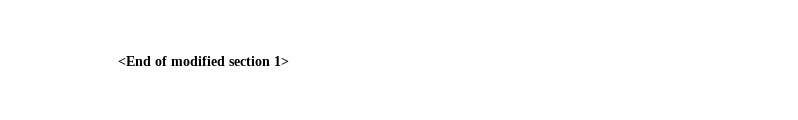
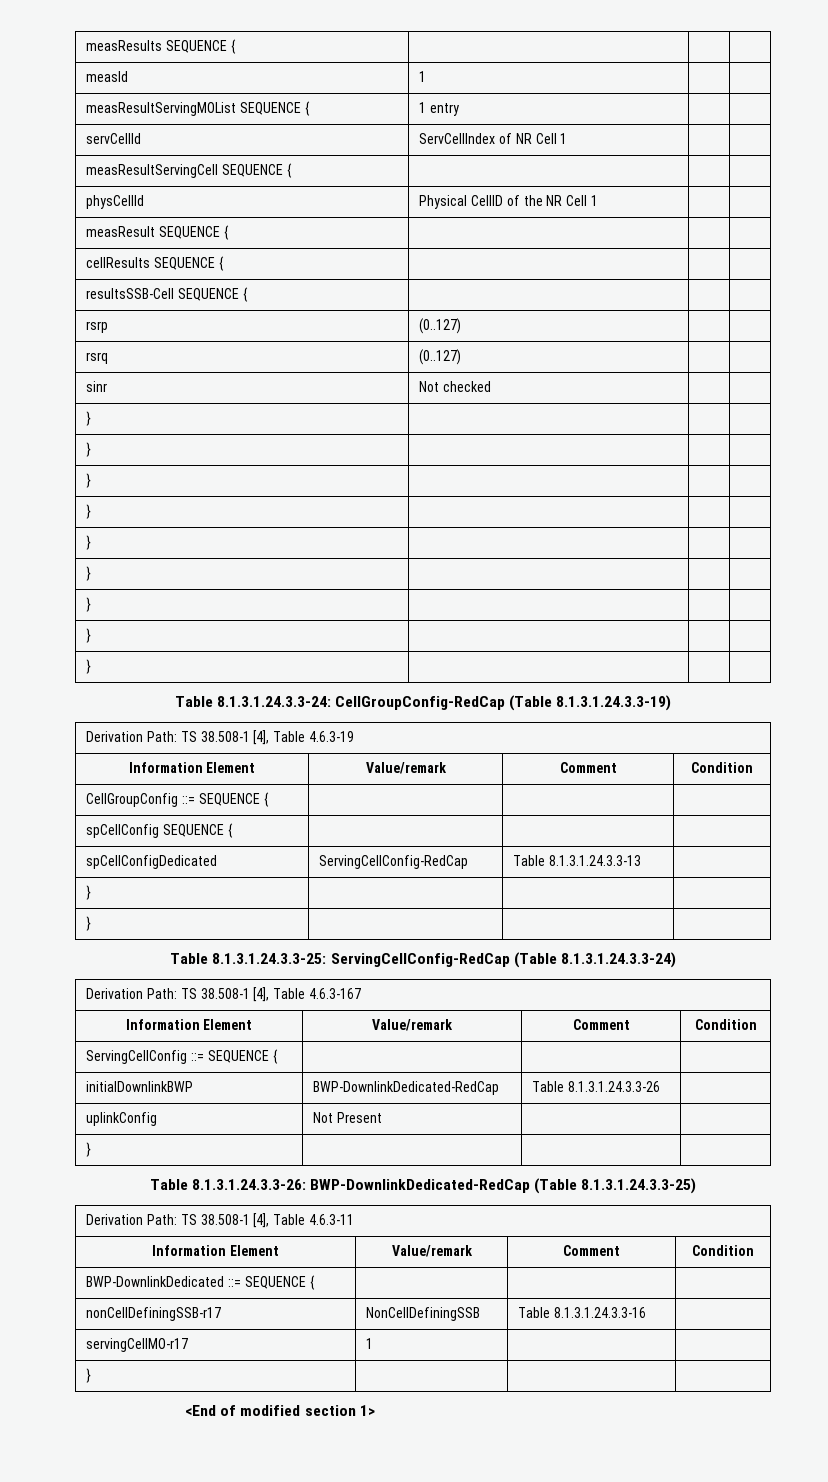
(117, 61) none -> [86,39,236,54] [86,71,129,82] [419,71,427,82] [86,101,310,116] [419,102,460,116] [86,133,142,144] [419,133,568,144] [86,163,292,178] [86,195,145,209] [419,195,599,209] [86,225,229,240] [86,256,224,271] [86,287,248,302] [86,321,109,333] [419,318,462,334] [86,352,109,364] [419,349,462,365] [86,381,108,392] [419,381,492,392] [86,411,92,426] [86,442,92,457] [86,473,92,488] [86,504,92,519] [86,535,92,550] [86,566,92,581] [86,597,92,612] [86,628,92,643] [86,659,92,674] [174,695,672,711] [86,730,355,745] [128,762,256,773] [365,762,447,774] [559,762,617,773] [691,762,753,773] [86,792,269,807] [86,823,233,838] [86,855,218,869] [319,855,469,869] [513,855,642,866] [86,885,92,900] [86,916,92,931] [170,952,676,968] [86,987,362,1002] [125,1019,253,1030] [372,1019,453,1031] [572,1019,630,1030] [694,1019,757,1030] [86,1049,278,1064] [86,1081,194,1092] [313,1081,500,1095] [532,1081,661,1092] [86,1112,158,1126] [313,1112,383,1123] [86,1142,92,1157] [149,1178,697,1194] [86,1213,355,1228] [152,1245,279,1256] [391,1245,473,1257] [563,1245,620,1256] [692,1245,754,1256] [86,1275,315,1290] [86,1307,222,1321] [366,1307,481,1321] [518,1307,647,1318] [86,1338,189,1352] [366,1338,374,1349] [86,1368,92,1383] measResults SEQUENCE { | | | // measId | 1 | | // measResultServingMOList SEQUENCE { | 1 entry | | // servCellId | ServCellIndex of NR Cell 1 | | // measResultServingCell SEQUENCE { | | | // physCellId | Physical CellID of the NR Cell 1 | | // measResult SEQUENCE { | | | // cellResults SEQUENCE { | | | // resultsSSB-Cell SEQUENCE { | | | // rsrp | (0..127) | | // rsrq | (0..127) | | // sinr | Not checked | | // } | | | // } | | | // } | | | // } | | | // } | | | // } | | | // } | | | // } | | | // } | | | // Table 8.1.3.1.24.3.3-24: CellGroupConfig-RedCap (Table 8.1.3.1.24.3.3-19) // Derivation Path: TS 38.508-1 [4], Table 4.6.3-19 // Information Element | Value/remark | Comment | Condition // CellGroupConfig ::= SEQUENCE { | | | // spCellConfig SEQUENCE { | | | // spCellConfigDedicated | ServingCellConfig-RedCap | Table 8.1.3.1.24.3.3-13 | // } | | | // } | | | // Table 8.1.3.1.24.3.3-25: ServingCellConfig-RedCap (Table 8.1.3.1.24.3.3-24) // Derivation Path: TS 38.508-1 [4], Table 4.6.3-167 // Information Element | Value/remark | Comment | Condition // ServingCellConfig ::= SEQUENCE { | | | // initialDownlinkBWP | BWP-DownlinkDedicated-RedCap | Table 8.1.3.1.24.3.3-26 | // uplinkConfig | Not Present | | // } | | | // Table 8.1.3.1.24.3.3-26: BWP-DownlinkDedicated-RedCap (Table 8.1.3.1.24.3.3-25) // Derivation Path: TS 38.508-1 [4], Table 4.6.3-11 // Information Element | Value/remark | Comment | Condition // BWP-DownlinkDedicated ::= SEQUENCE { | | | // nonCellDefiningSSB-r17 | NonCellDefiningSSB | Table 8.1.3.1.24.3.3-16 | // servingCellMO-r17 | 1 | | // } | | | //

